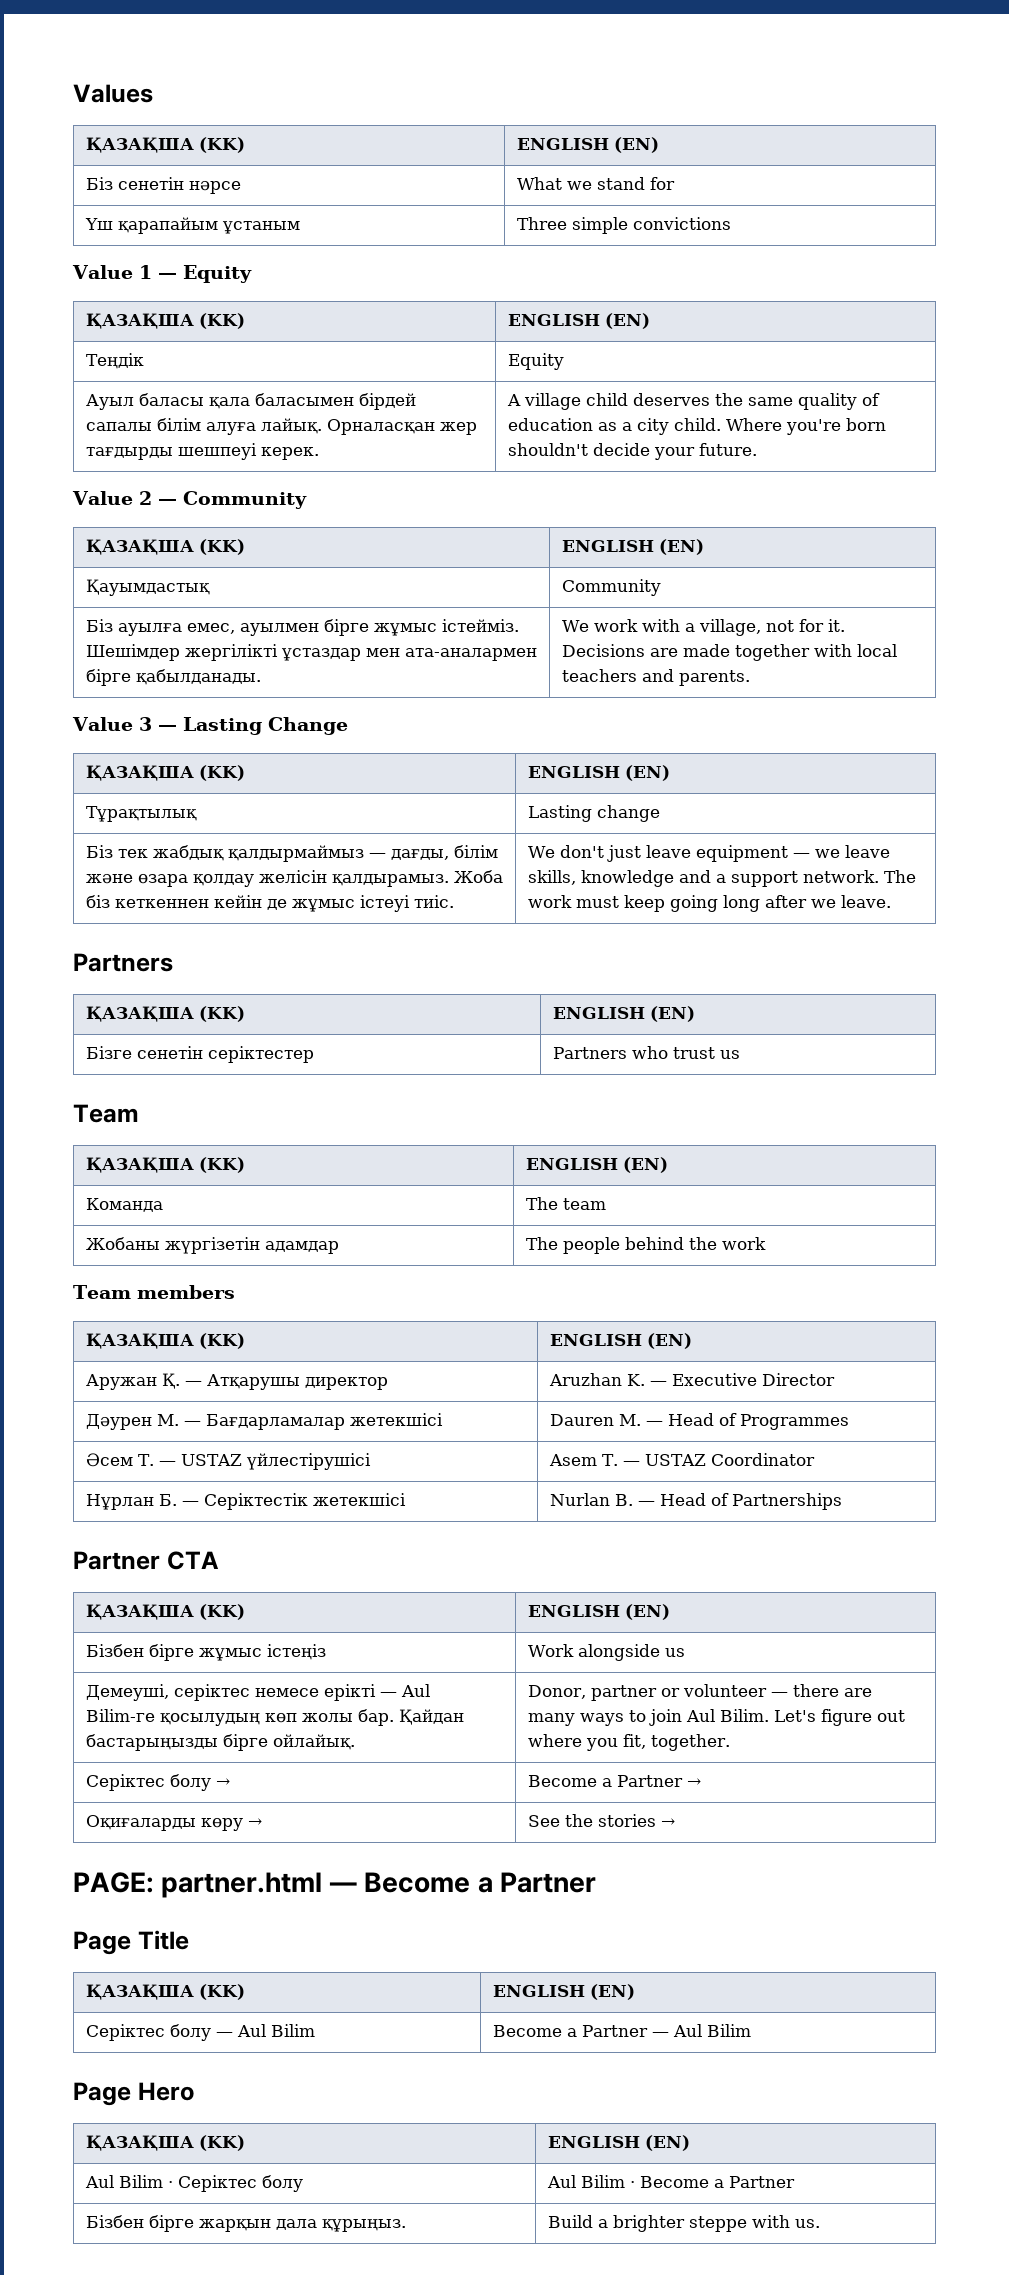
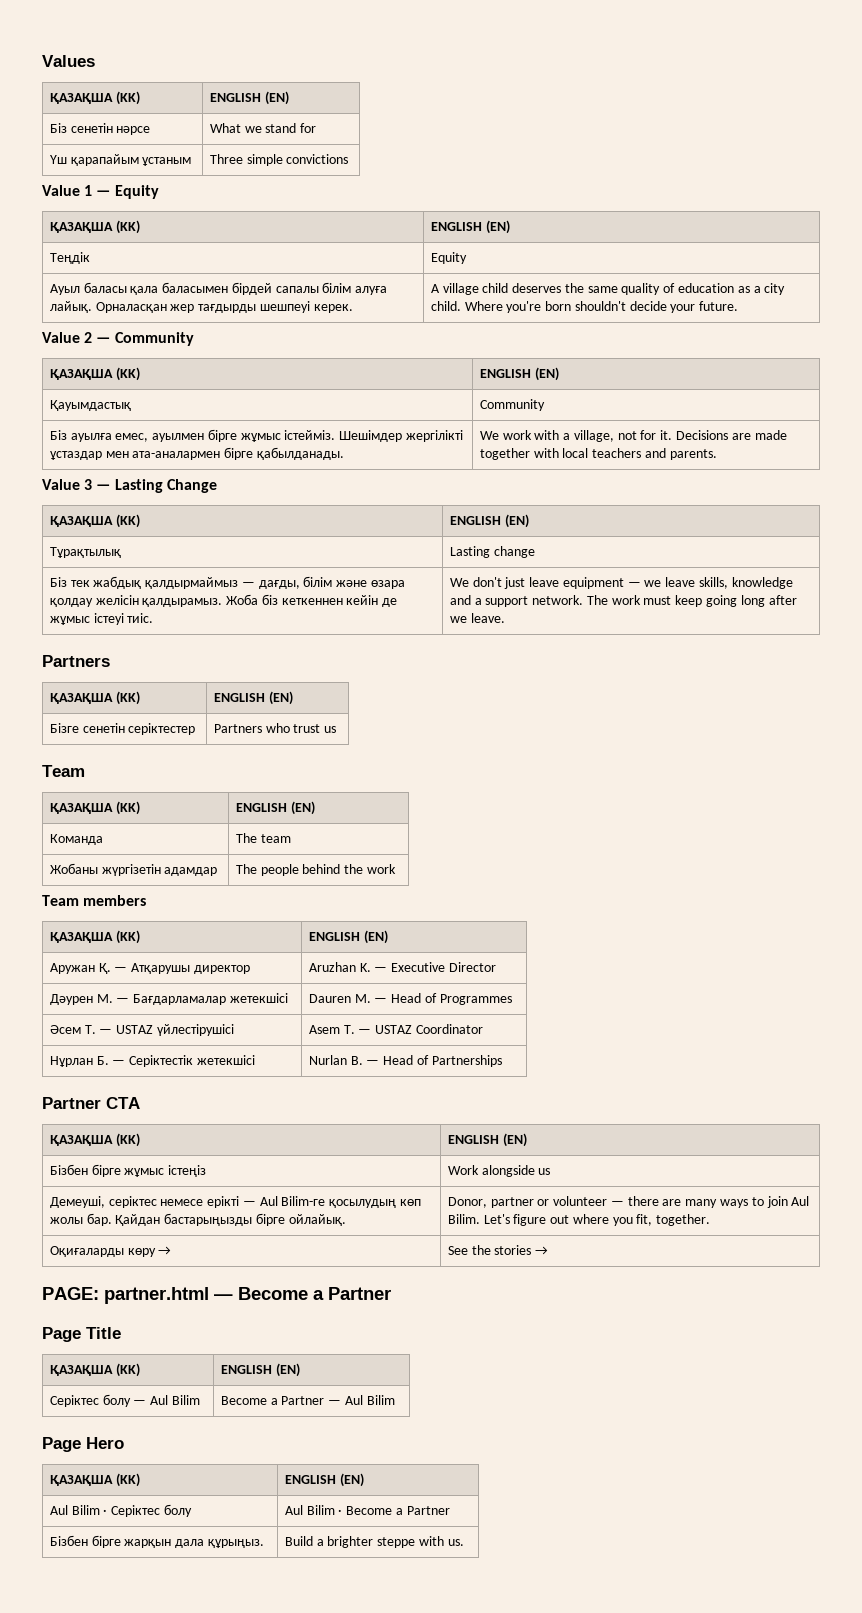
[85,1774,230,1791] [527,1775,701,1787] // Серіктес болу → | Become a Partner → -> (711, 1220) none

